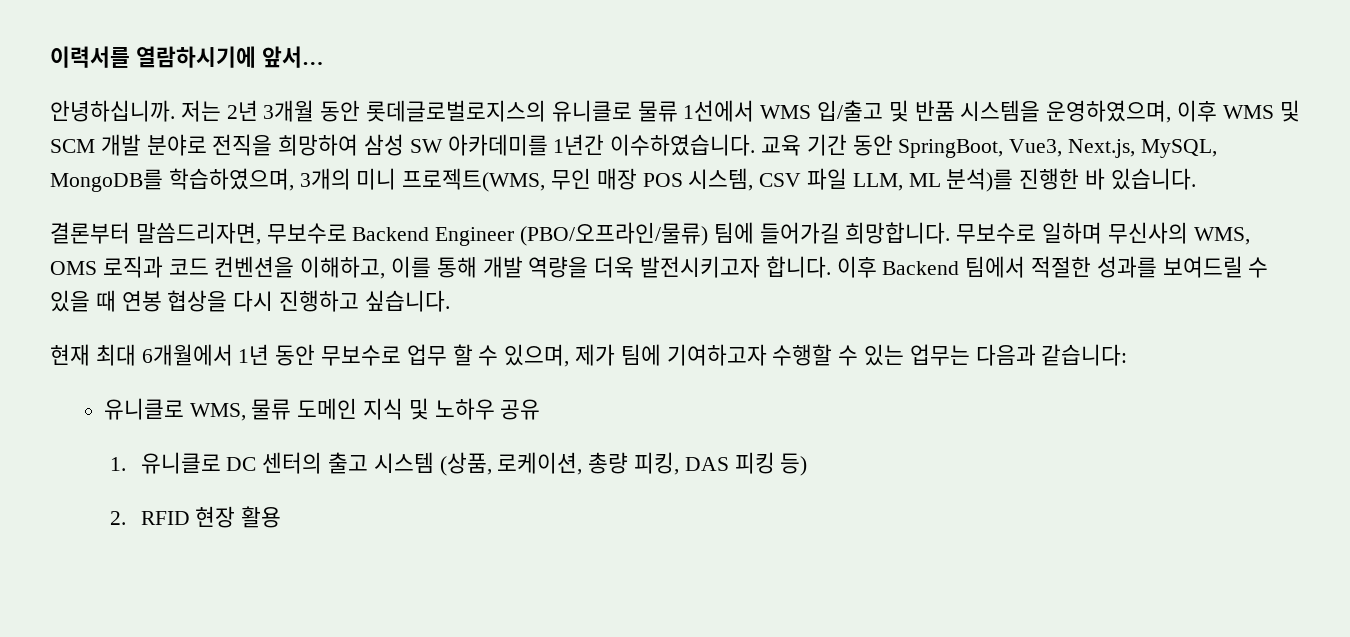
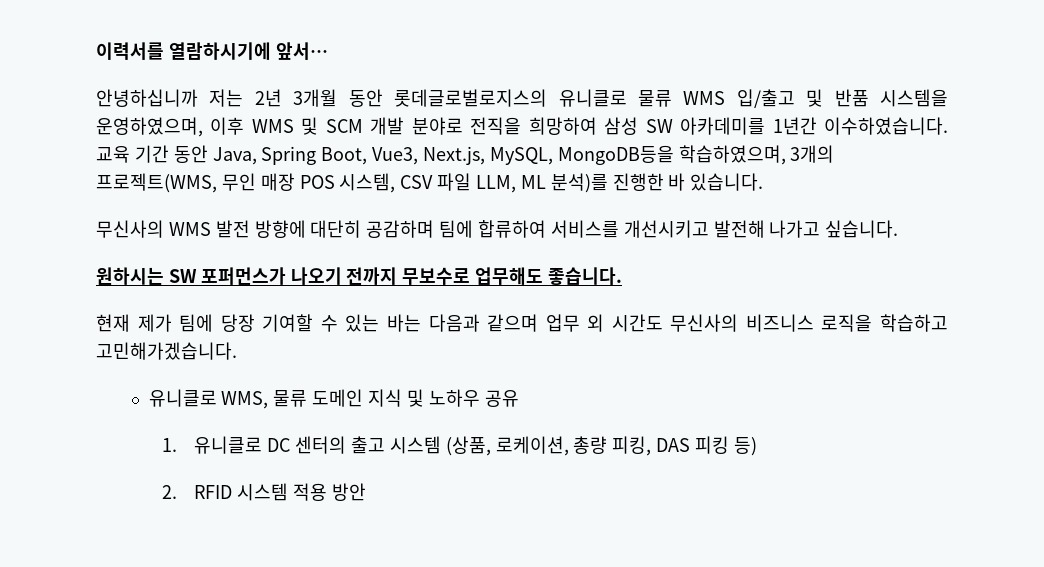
[50,100,175,122] 안녕하십니까. -> [96,89,198,107] 안녕하십니까
[683,100,755,122] 1선에서 -> (672, 98) none
[898,139,1004,158] SpringBoot, -> [212,146,368,165] Java, Spring Boot,
[50,169,163,192] MongoDB를 -> [557,145,674,165] MongoDB등을
[356,168,397,190] 미니 -> (835, 154) none
[50,222,1250,246] [50,256,1269,279] [50,290,450,312] [50,344,1128,367] 결론부터 말씀드리자면, 무보수로 Backend Engineer (PBO/오프라인/물류) 팀에 들어가길 희망합니다. 무보수로 일하며 무신사의 WMS, OMS 로직과 코드 컨벤션을 이해하고, 이를 통해 개발 역량을 더욱 발전시키고자 합니다. 이후 Backend 팀에서 적절한 성과를 보여드릴 수 있을 때 연봉 협상을 다시 진행하고 싶습니다. // 현재 최대 6개월에서 1년 동안 무보수로 업무 할 수 있으며, 제가 팀에 기여하고자 수행할 수 있는 업무는 다음과 같습니다: -> [96,220,899,238] [96,267,623,285] [96,314,948,332] [96,342,237,360] 무신사의 WMS 발전 방향에 대단히 공감하며 팀에 합류하여 서비스를 개선시키고 발전해 나가고 싶습니다. // 원하시는 SW 포퍼먼스가 나오기 전까지 무보수로 업무해도 좋습니다. // 현재 제가 팀에 당장 기여할 수 있는 바는 다음과 같으며 업무 외 시간도 무신사의 비즈니스 로직을 학습하고 고민해가겠습니다.
[195,506,282,528] 현장 활용 -> [237,483,366,501] 시스템 적용 방안

